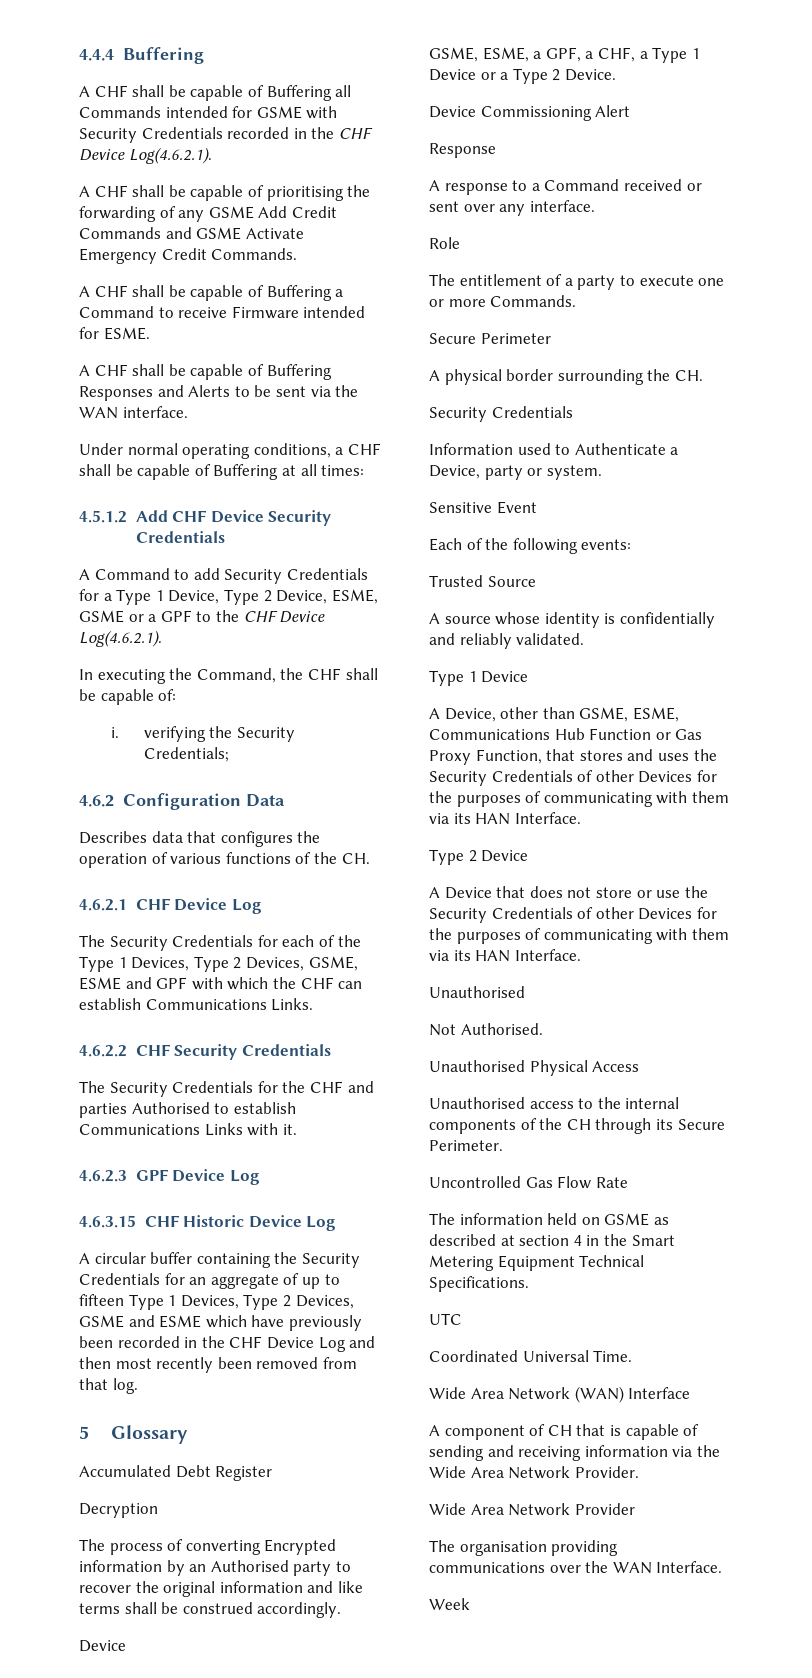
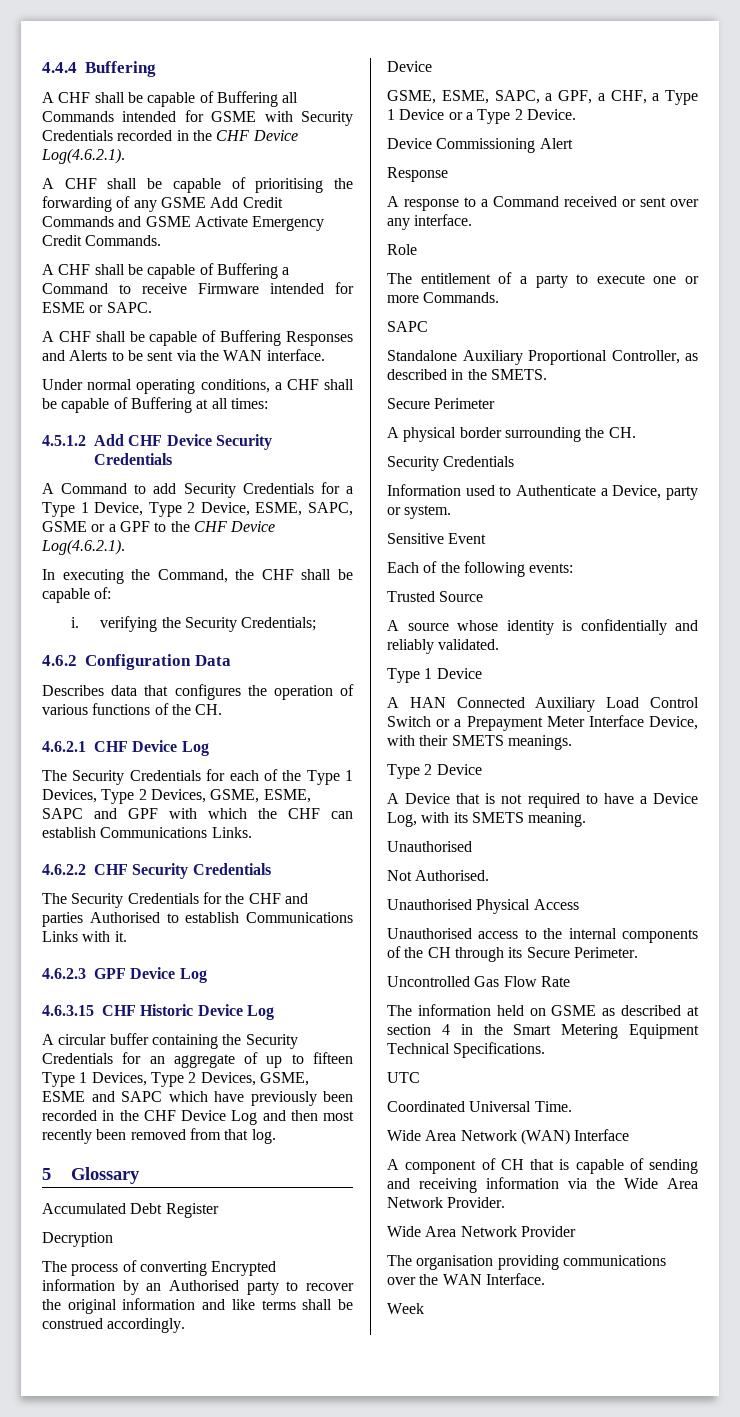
[103,327,150,340] ESME. -> [42,302,152,313] ESME or SAPC.
(378, 596) none -> [308,502,353,516] SAPC,
[79,977,121,990] ESME -> [263,789,311,803] [42,808,83,819] ESME, SAPC
[79,1315,202,1328] GSME and ESME -> [259,1072,309,1086] [42,1091,162,1102] GSME, ESME and SAPC
(529, 54) none -> [494,90,540,104] SAPC,
(577, 301) none -> [387,321,428,332] [387,350,698,365] [387,369,547,380] // SAPC // Standalone Auxiliary Proportional Controller, as described in the SMETS.
[444,707,679,722] [429,728,703,740] [429,749,717,765] [429,770,717,786] [429,791,729,807] [429,812,581,825] Device, other than GSME, ESME, Communications Hub Function or Gas Proxy Function, that stores and uses the Security Credentials of other Devices for the purposes of communicating with them via its HAN Interface. -> [409,697,699,712] [387,715,698,731] [387,735,572,750] HAN Connected Auxiliary Load Control Switch or a Prepayment Meter Interface Device, with their SMETS meanings.
[529,886,708,898] [429,907,717,923] [429,928,729,944] [429,949,581,962] does not store or use the Security Credentials of other Devices for the purposes of communicating with them via its HAN Interface. -> [485,793,698,808] [387,812,587,827] is not required to have a Device Log, with its SMETS meaning.

